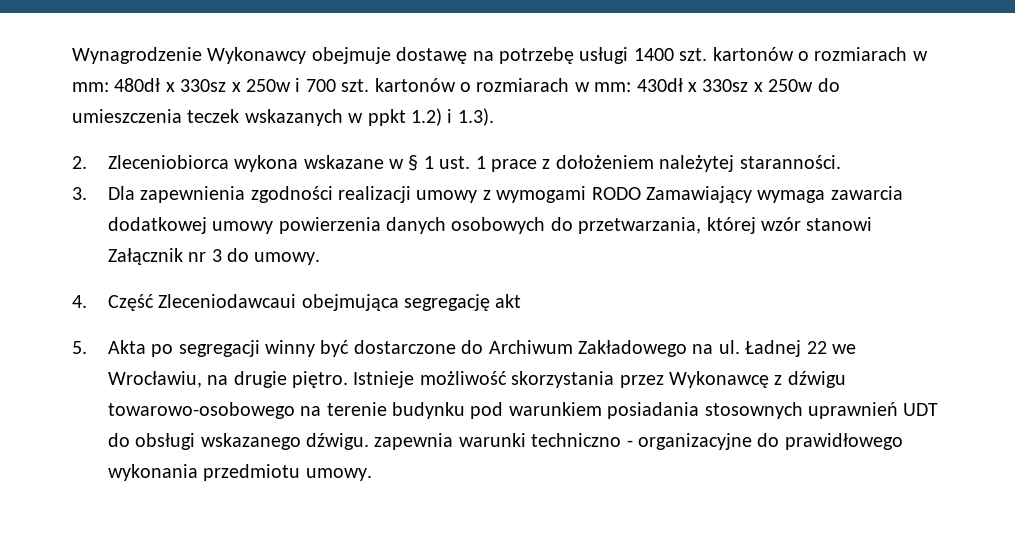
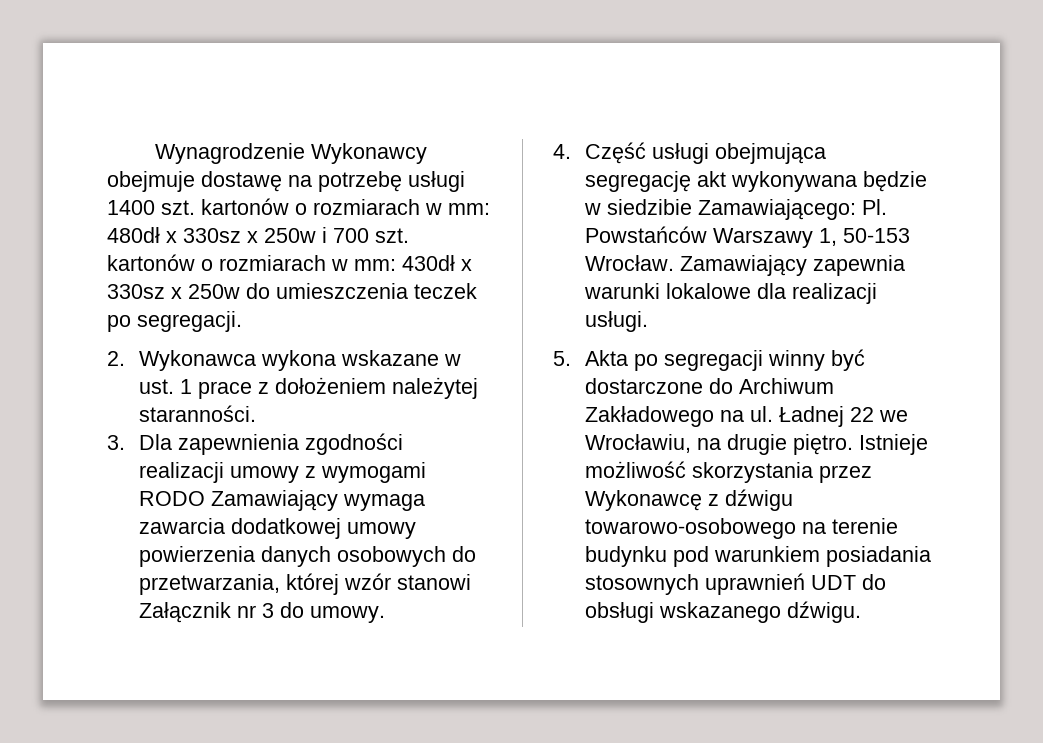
[244,108,494,126] wskazanych w ppkt 1.2) i 1.3). -> [107,311,242,332] po segregacji.
[107,155,229,169] Zleceniobiorca -> [139,350,257,371] Wykonawca
[408,155,434,171] § 1 -> (462, 360) none
[158,294,297,308] Zleceniodawcaui -> [652,143,710,164] usługi
(522, 301) none -> [731,171,928,192] [584,199,888,220] [585,226,911,248] [585,255,906,276] [584,283,878,304] [585,311,649,332] wykonywana będzie w siedzibie Zamawiającego: Pl. Powstańców Warszawy 1, 50-153 Wrocław. Zamawiający zapewnia warunki lokalowe dla realizacji usługi.
[374,433,903,450] [107,464,372,481] zapewnia warunki techniczno - organizacyjne do prawidłowego wykonania przedmiotu umowy. -> (862, 612) none

